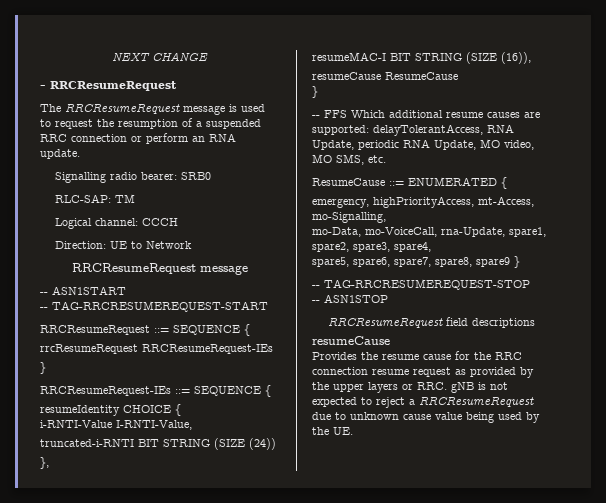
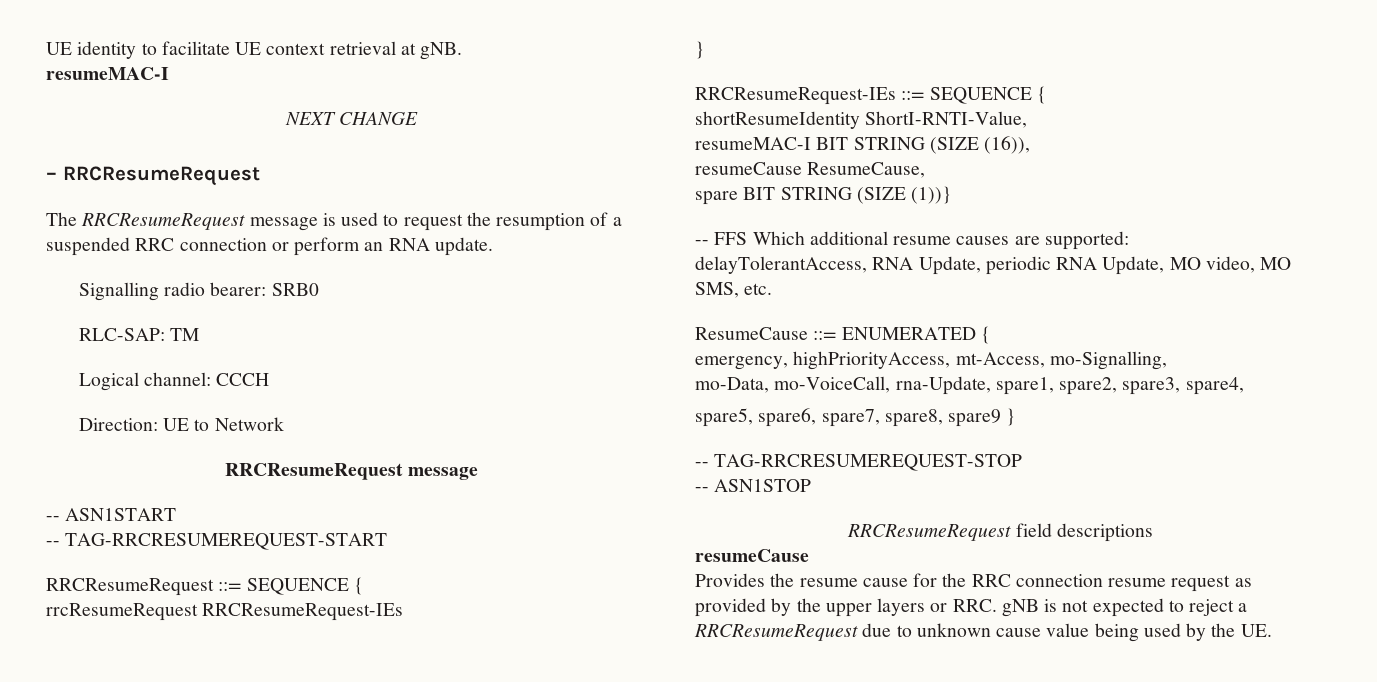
(112, 56) none -> [46,41,463,60] [46,67,169,80] UE identity to facilitate UE context retrieval at gNB. // resumeMAC-I //
[40,404,181,416] [40,420,192,430] [40,438,276,450] [40,457,49,469] resumeIdentity CHOICE { // i-RNTI-Value I-RNTI-Value, // truncated-i-RNTI BIT STRING (SIZE (24)) // }, -> [695,111,1028,129] shortResumeIdentity ShortI-RNTI-Value,
[385,72,458,80] [312,86,318,98] ResumeCause // } -> [807,162,926,178] [695,186,952,205] ResumeCause, // spare BIT STRING (SIZE (1))}

